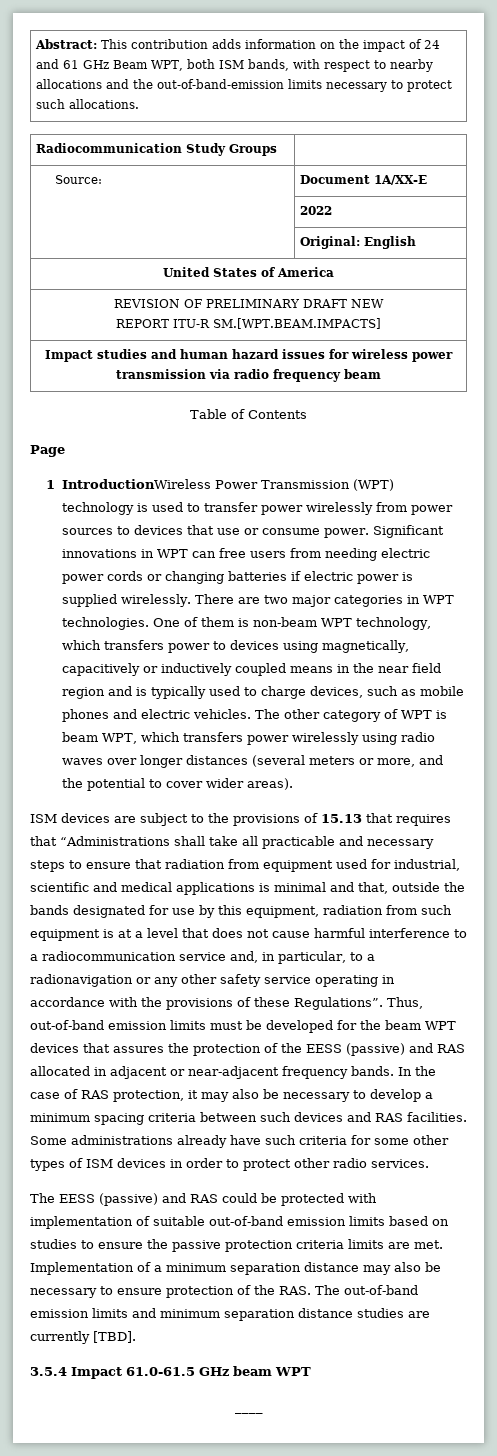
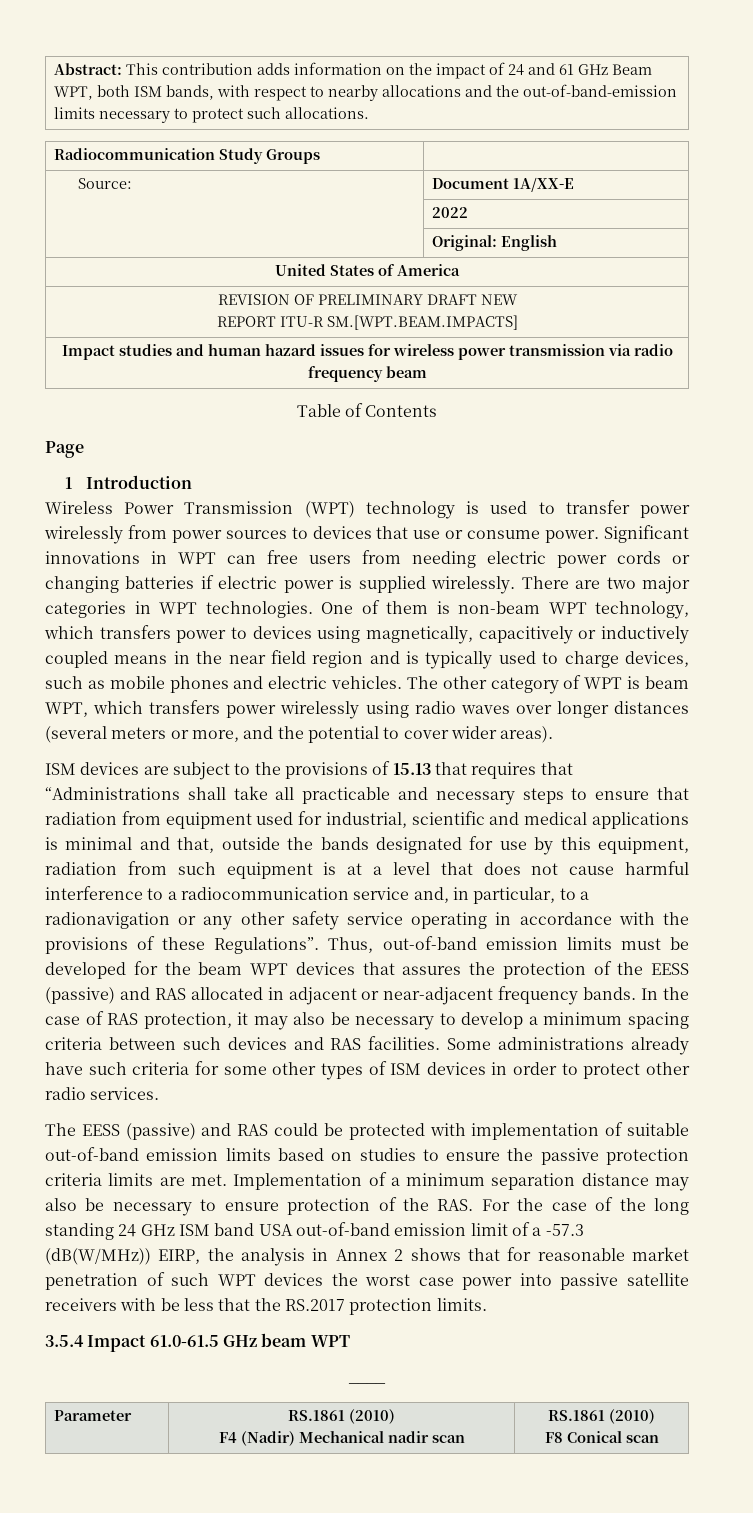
[61,479,211,489] IntroductionWireless -> [85,475,192,489] [45,501,113,514] Introduction // Wireless
[315,1285,418,1295] [30,1308,430,1321] [30,1331,136,1344] The out-of-band emission limits and minimum separation distance studies are currently [TBD]. -> [481,1197,690,1215] [45,1222,584,1240] [45,1247,690,1266] [45,1272,689,1290] [45,1298,487,1315] For the case of the long standing 24 GHz ISM band USA out-of-band emission limit of a -57.3 (dB(W/MHz)) EIRP, the analysis in Annex 2 shows that for reasonable market penetration of such WPT devices the worst case power into passive satellite receivers with be less that the RS.2017 protection limits.
(263, 1412) none -> [53,1410,132,1421] [288,1409,395,1424] [218,1431,465,1446] [548,1409,655,1424] [544,1431,659,1443] // Parameter | RS.1861 (2010) // F4 (Nadir) Mechanical nadir scan | RS.1861 (2010) // F8 Conical scan

